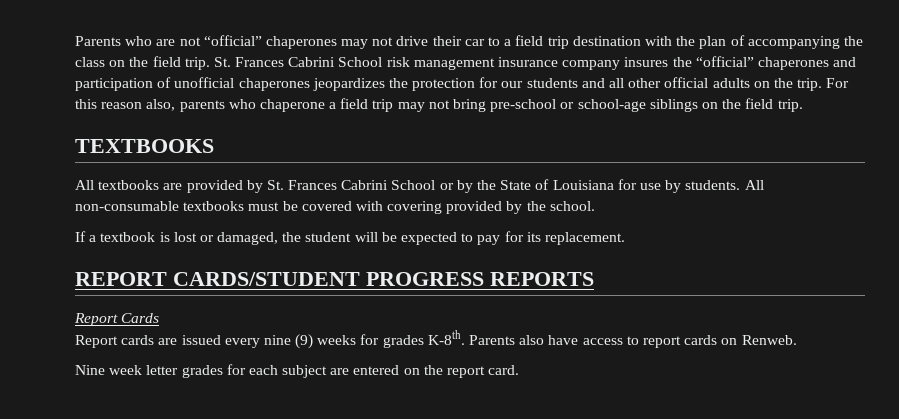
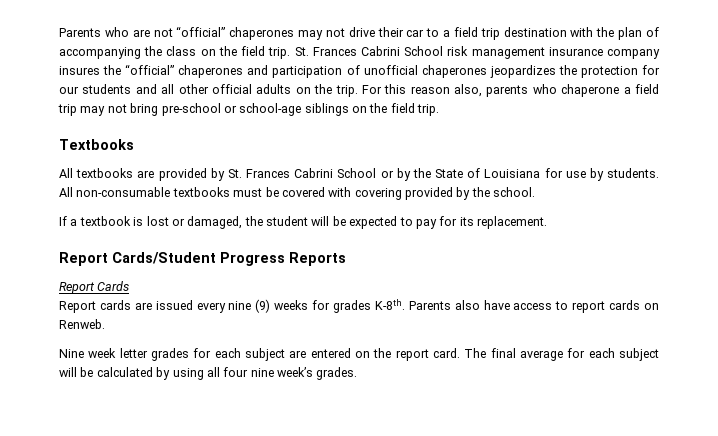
[75,139,214,153] TEXTBOOKS -> [59,139,134,150] Textbooks
[75,272,594,286] REPORT CARDS/STUDENT PROGRESS REPORTS -> [59,252,346,266] Report Cards/Student Progress Reports
(520, 370) none -> [464,348,659,361] [59,367,358,380] The final average for each subject will be calculated by using all four nine week’s grades.

